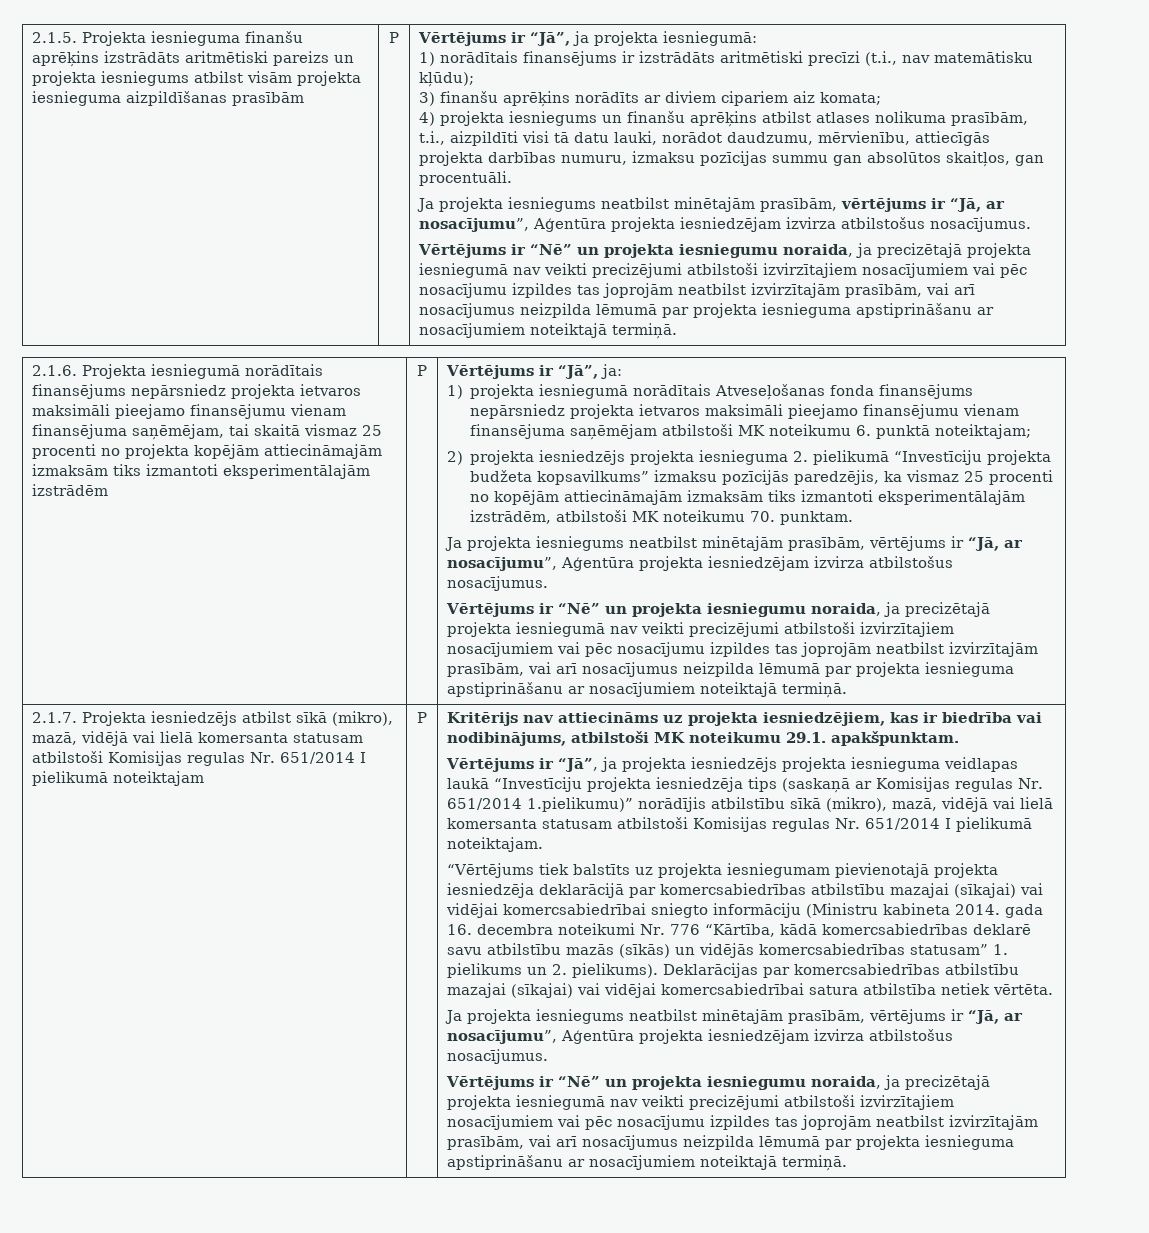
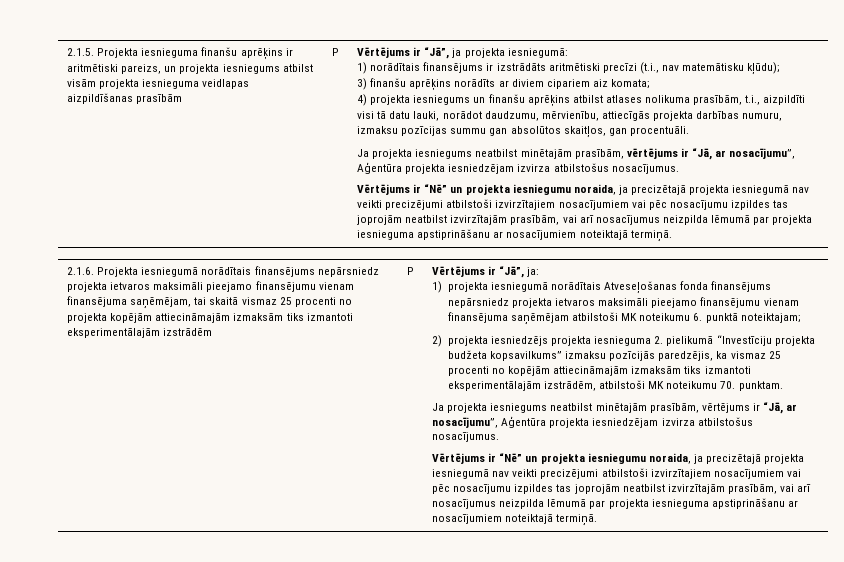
[104,51,330,66] izstrādāts aritmētiski pareizs -> [285,48,293,56] [67,64,162,74] ir aritmētiski pareizs,
(122, 98) none -> [202,79,250,89] veidlapas
[32,711,394,726] [32,731,364,746] [32,751,367,766] [32,771,205,786] [417,712,427,723] [447,712,1043,726] [447,731,960,746] [446,757,1019,772] [447,777,1044,793] [447,797,1054,812] [447,817,1033,832] [447,837,544,852] [447,863,999,878] [447,883,1044,898] [446,903,1044,918] [447,923,1032,937] [447,943,1009,958] [447,963,1020,978] [447,983,1054,998] [445,1009,1024,1024] [447,1029,954,1044] [447,1049,549,1064] [446,1075,991,1090] [447,1095,955,1110] [447,1115,1039,1130] [447,1135,1015,1150] [447,1155,848,1171] // 2.1.7. Projekta iesniedzējs atbilst sīkā (mikro), mazā, vidējā vai lielā komersanta statusam atbilstoši Komisijas regulas Nr. 651/2014 I pielikumā noteiktajam | P | Kritērijs nav attiecināms uz projekta iesniedzējiem, kas ir biedrība vai nodibinājums, atbilstoši MK noteikumu 29.1. apakšpunktam. // Vērtējums ir “Jā”, ja projekta iesniedzējs projekta iesnieguma veidlapas laukā “Investīciju projekta iesniedzēja tips (saskaņā ar Komisijas regulas Nr. 651/2014 1.pielikumu)” norādījis atbilstību sīkā (mikro), mazā, vidējā vai lielā komersanta statusam atbilstoši Komisijas regulas Nr. 651/2014 I pielikumā noteiktajam. // “Vērtējums tiek balstīts uz projekta iesniegumam pievienotajā projekta iesniedzēja deklarācijā par komercsabiedrības atbilstību mazajai (sīkajai) vai vidējai komercsabiedrībai sniegto informāciju (Ministru kabineta 2014. gada 16. decembra noteikumi Nr. 776 “Kārtība, kādā komercsabiedrības deklarē savu atbilstību mazās (sīkās) un vidējās komercsabiedrības statusam” 1. pielikums un 2. pielikums). Deklarācijas par komercsabiedrības atbilstību mazajai (sīkajai) vai vidējai komercsabiedrībai satura atbilstība netiek vērtēta. // Ja projekta iesniegums neatbilst minētajām prasībām, vērtējums ir “Jā, ar nosacījumu”, Aģentūra projekta iesniedzējam izvirza atbilstošus nosacījumus. // Vērtējums ir “Nē” un projekta iesniegumu noraida, ja precizētajā projekta iesniegumā nav veikti precizējumi atbilstoši izvirzītajiem nosacījumiem vai pēc nosacījumu izpildes tas joprojām neatbilst izvirzītajām prasībām, vai arī nosacījumus neizpilda lēmumā par projekta iesnieguma apstiprināšanu ar nosacījumiem noteiktajā termiņā. -> (598, 520) none

